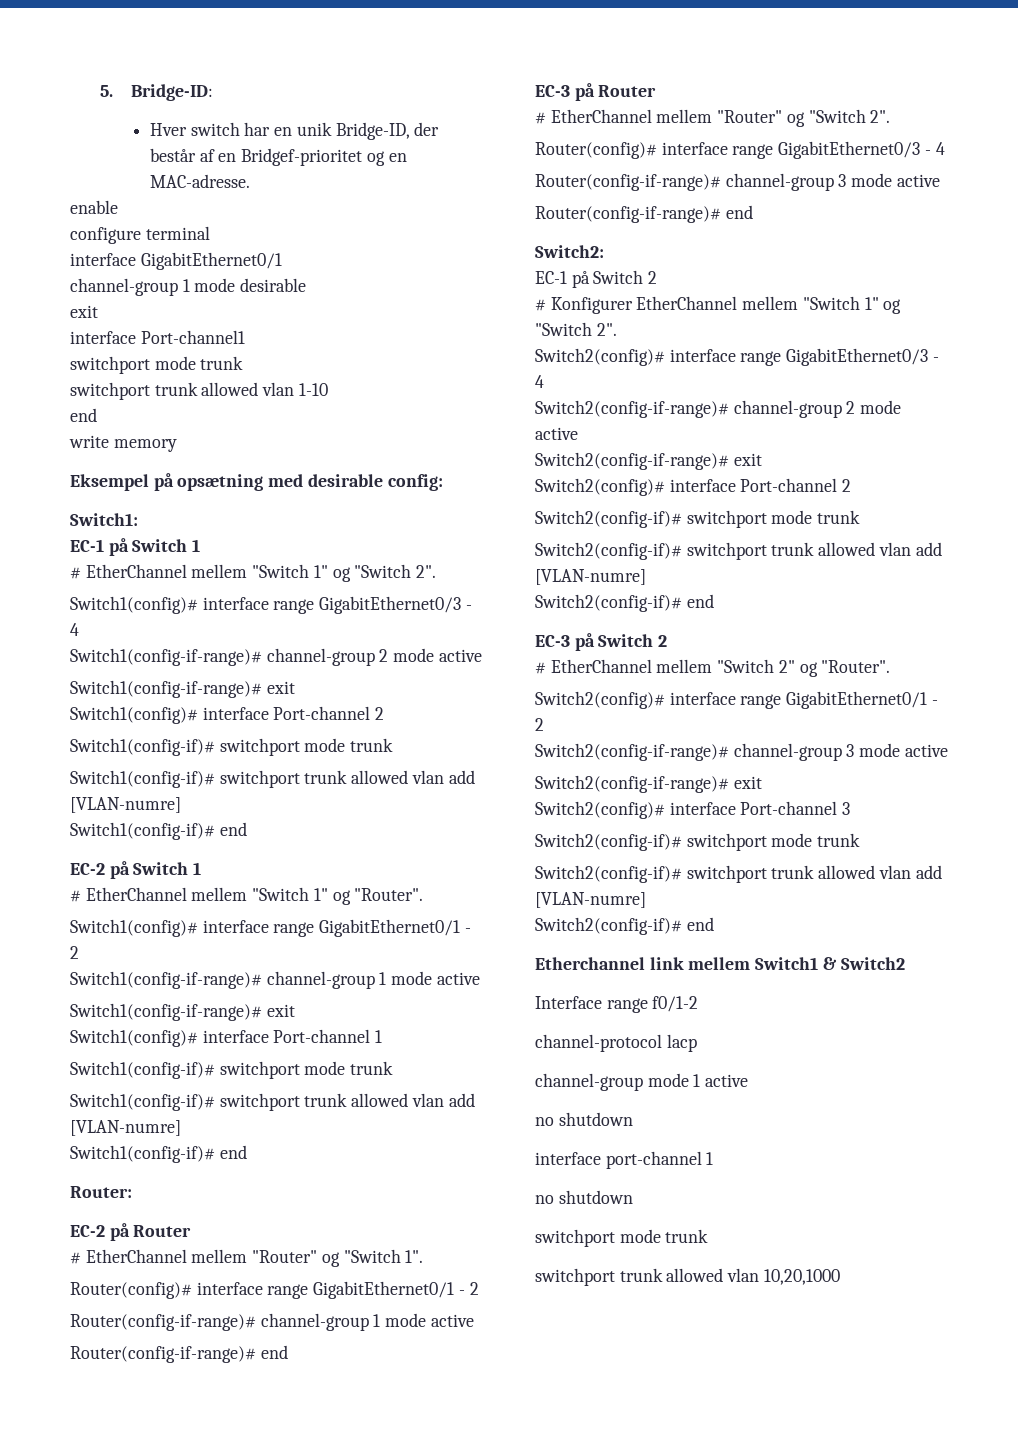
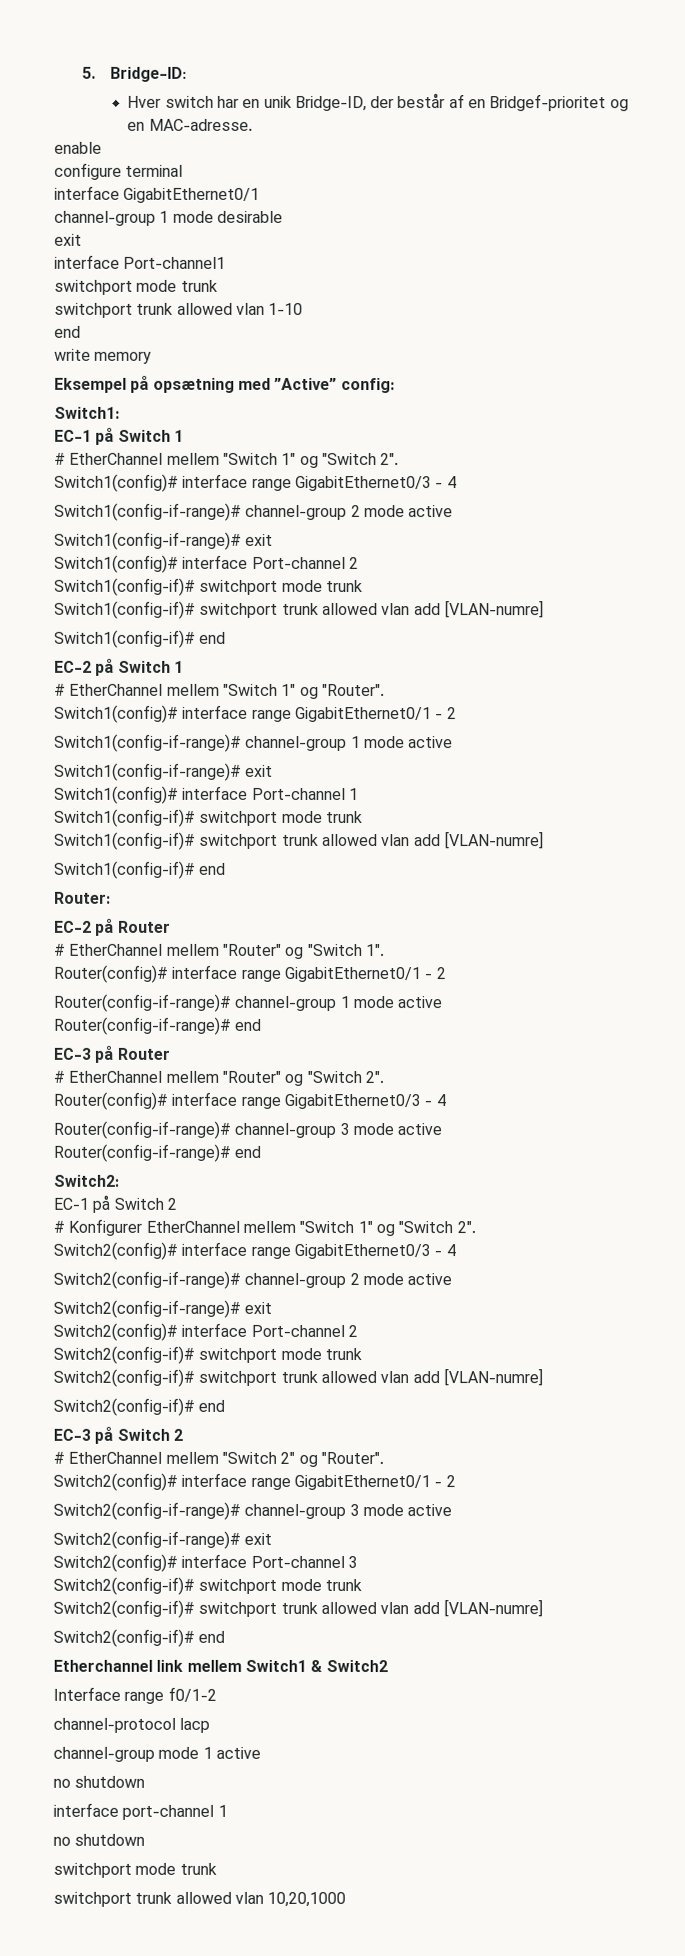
[307,474,383,487] desirable -> [274,377,338,390] ”Active”

